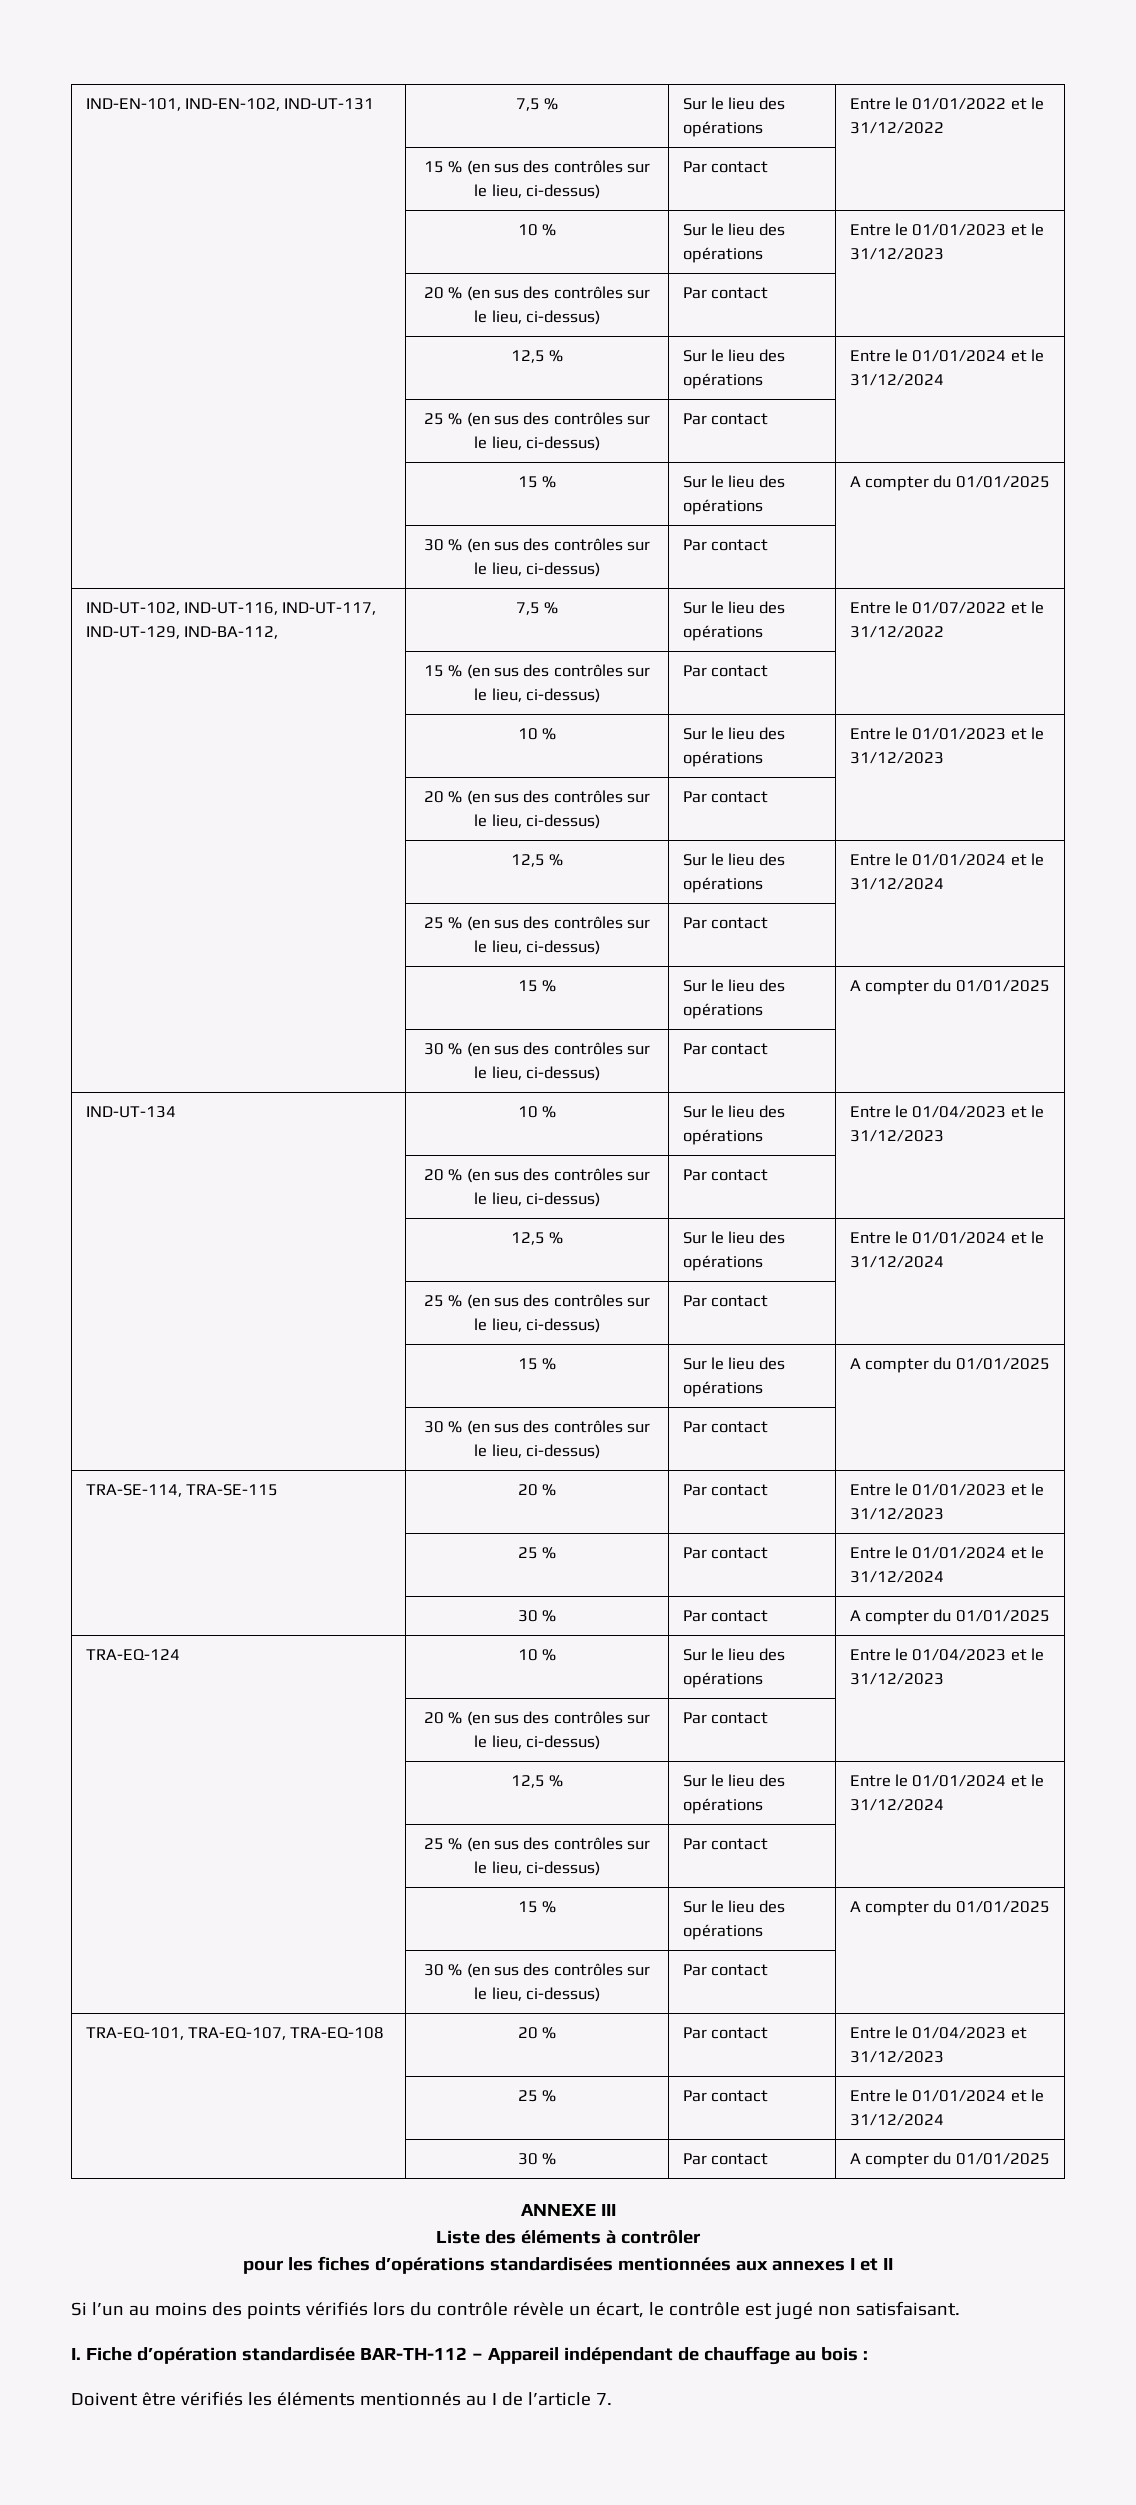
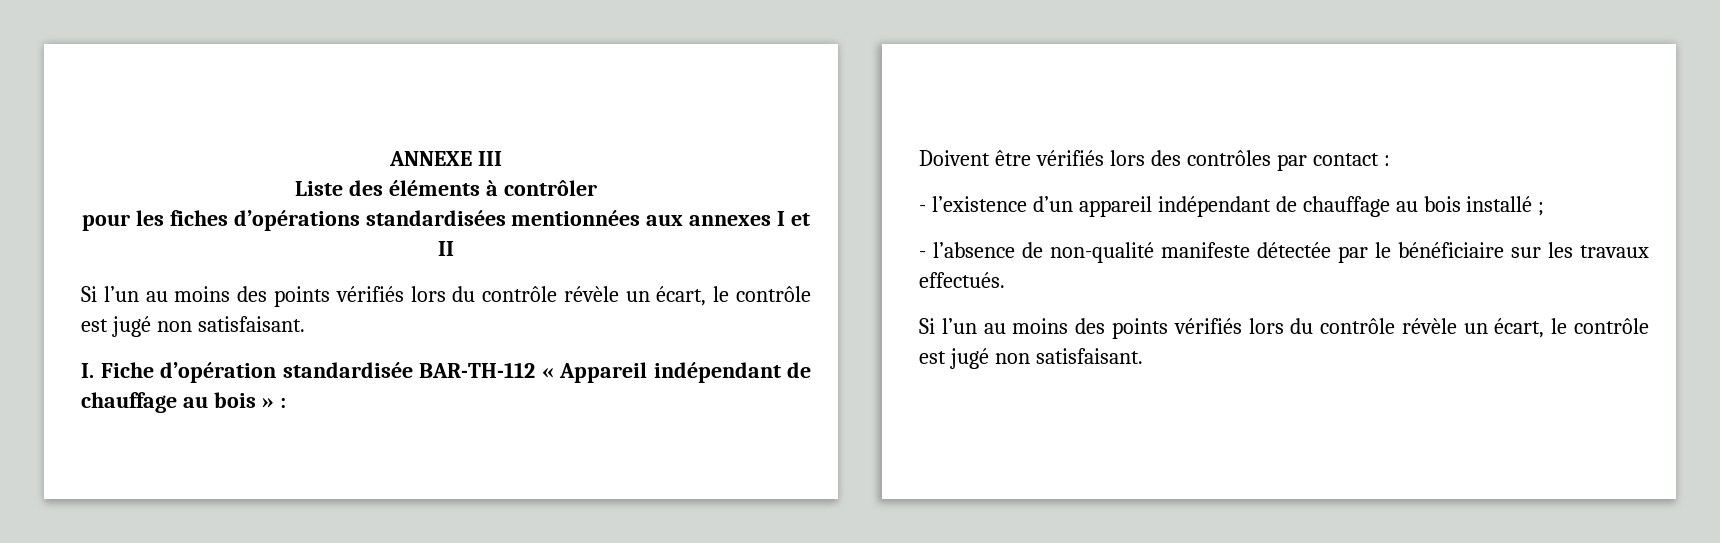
[85,98,375,111] [515,98,559,111] [682,97,785,110] [682,121,763,137] [849,97,1045,110] [849,122,944,134] [423,160,651,175] [474,184,600,199] [682,161,769,173] [517,224,557,236] [682,223,785,236] [682,247,763,263] [849,223,1045,236] [849,248,944,260] [423,286,651,301] [474,310,600,325] [682,287,769,299] [510,350,564,363] [682,349,785,362] [682,373,763,389] [849,349,1045,362] [849,374,944,386] [423,412,651,427] [474,436,600,451] [682,413,769,425] [517,476,557,488] [682,475,785,488] [682,499,763,515] [849,475,1050,491] [423,538,651,553] [474,562,600,577] [682,539,769,551] [85,602,377,615] [85,626,279,639] [515,602,559,615] [682,601,785,614] [682,625,763,641] [849,601,1045,614] [849,626,944,638] [423,664,651,679] [474,688,600,703] [682,665,769,677] [517,728,557,740] [682,727,785,740] [682,751,763,767] [849,727,1045,740] [849,752,944,764] [423,790,651,805] [474,814,600,829] [682,791,769,803] [510,854,564,867] [682,853,785,866] [682,877,763,893] [849,853,1045,866] [849,878,944,890] [423,916,651,931] [474,940,600,955] [682,917,769,929] [517,980,557,992] [682,979,785,992] [682,1003,763,1019] [849,979,1050,995] [423,1042,651,1057] [474,1066,600,1081] [682,1043,769,1055] [85,1106,176,1118] [517,1106,557,1118] [682,1105,785,1118] [682,1129,763,1145] [849,1105,1045,1118] [849,1130,944,1142] [423,1168,651,1183] [474,1192,600,1207] [682,1169,769,1181] [510,1232,564,1245] [682,1231,785,1244] [682,1255,763,1271] [849,1231,1045,1244] [849,1256,944,1268] [423,1294,651,1309] [474,1318,600,1333] [682,1295,769,1307] [517,1358,557,1370] [682,1357,785,1370] [682,1381,763,1397] [849,1357,1050,1373] [423,1420,651,1435] [474,1444,600,1459] [682,1421,769,1433] [85,1484,279,1497] [517,1484,557,1496] [682,1484,769,1496] [849,1483,1045,1496] [849,1508,944,1520] [517,1547,557,1559] [682,1547,769,1559] [849,1546,1045,1559] [849,1571,944,1583] [517,1610,557,1622] [682,1610,769,1622] [849,1609,1050,1625] [85,1649,180,1660] [517,1649,557,1661] [682,1648,785,1661] [682,1672,763,1688] [849,1648,1045,1661] [849,1673,944,1685] [423,1711,651,1726] [474,1735,600,1750] [682,1712,769,1724] [510,1775,564,1788] [682,1774,785,1787] [682,1798,763,1814] [849,1774,1045,1787] [849,1799,944,1811] [423,1837,651,1852] [474,1861,600,1876] [682,1838,769,1850] [517,1901,557,1913] [682,1900,785,1913] [682,1924,763,1940] [849,1900,1050,1916] [423,1963,651,1978] [474,1987,600,2002] [682,1964,769,1976] [85,2027,385,2040] [517,2027,557,2039] [682,2027,769,2039] [849,2026,1027,2039] [849,2051,944,2063] [517,2090,557,2102] [682,2090,769,2102] [849,2089,1045,2102] [849,2114,944,2126] [517,2153,557,2165] [682,2153,769,2165] [849,2152,1050,2168] IND-EN-101, IND-EN-102, IND-UT-131 | 7,5 % | Sur le lieu des opérations | Entre le 01/01/2022 et le 31/12/2022 // | 15 % (en sus des contrôles sur le lieu, ci-dessus) | Par contact | // | 10 % | Sur le lieu des opérations | Entre le 01/01/2023 et le 31/12/2023 // | 20 % (en sus des contrôles sur le lieu, ci-dessus) | Par contact | // | 12,5 % | Sur le lieu des opérations | Entre le 01/01/2024 et le 31/12/2024 // | 25 % (en sus des contrôles sur le lieu, ci-dessus) | Par contact | // | 15 % | Sur le lieu des opérations | A compter du 01/01/2025 // | 30 % (en sus des contrôles sur le lieu, ci-dessus) | Par contact | // IND-UT-102, IND-UT-116, IND-UT-117, IND-UT-129, IND-BA-112, | 7,5 % | Sur le lieu des opérations | Entre le 01/07/2022 et le 31/12/2022 // | 15 % (en sus des contrôles sur le lieu, ci-dessus) | Par contact | // | 10 % | Sur le lieu des opérations | Entre le 01/01/2023 et le 31/12/2023 // | 20 % (en sus des contrôles sur le lieu, ci-dessus) | Par contact | // | 12,5 % | Sur le lieu des opérations | Entre le 01/01/2024 et le 31/12/2024 // | 25 % (en sus des contrôles sur le lieu, ci-dessus) | Par contact | // | 15 % | Sur le lieu des opérations | A compter du 01/01/2025 // | 30 % (en sus des contrôles sur le lieu, ci-dessus) | Par contact | // IND-UT-134 | 10 % | Sur le lieu des opérations | Entre le 01/04/2023 et le 31/12/2023 // | 20 % (en sus des contrôles sur le lieu, ci-dessus) | Par contact | // | 12,5 % | Sur le lieu des opérations | Entre le 01/01/2024 et le 31/12/2024 // | 25 % (en sus des contrôles sur le lieu, ci-dessus) | Par contact | // | 15 % | Sur le lieu des opérations | A compter du 01/01/2025 // | 30 % (en sus des contrôles sur le lieu, ci-dessus) | Par contact | // TRA-SE-114, TRA-SE-115 | 20 % | Par contact | Entre le 01/01/2023 et le 31/12/2023 // | 25 % | Par contact | Entre le 01/01/2024 et le 31/12/2024 // | 30 % | Par contact | A compter du 01/01/2025 // TRA-EQ-124 | 10 % | Sur le lieu des opérations | Entre le 01/04/2023 et le 31/12/2023 // | 20 % (en sus des contrôles sur le lieu, ci-dessus) | Par contact | // | 12,5 % | Sur le lieu des opérations | Entre le 01/01/2024 et le 31/12/2024 // | 25 % (en sus des contrôles sur le lieu, ci-dessus) | Par contact | // | 15 % | Sur le lieu des opérations | A compter du 01/01/2025 // | 30 % (en sus des contrôles sur le lieu, ci-dessus) | Par contact | // TRA-EQ-101, TRA-EQ-107, TRA-EQ-108 | 20 % | Par contact | Entre le 01/04/2023 et 31/12/2023 // | 25 % | Par contact | Entre le 01/01/2024 et le 31/12/2024 // | 30 % | Par contact | A compter du 01/01/2025 // -> (389, 158) none
[471,2353,483,2360] – -> [541,368,554,378] «
(858, 2354) none -> [261,398,274,408] »
[247,2392,612,2406] les éléments mentionnés au I de l’article 7. -> [1109,150,1390,171] [919,196,1545,217] [919,242,1649,263] [919,272,1005,288] [919,318,1650,339] [919,348,1143,369] lors des contrôles par contact : // - l’existence d’un appareil indépendant de chauffage au bois installé ; // - l’absence de non-qualité manifeste détectée par le bénéficiaire sur les travaux effectués. // Si l’un au moins des points vérifiés lors du contrôle révèle un écart, le contrôle est jugé non satisfaisant.

